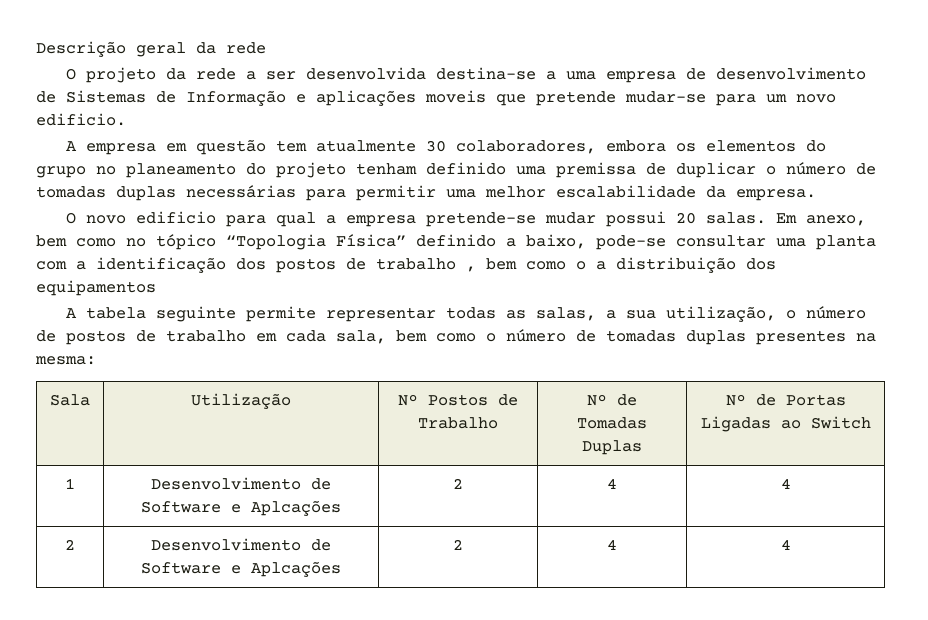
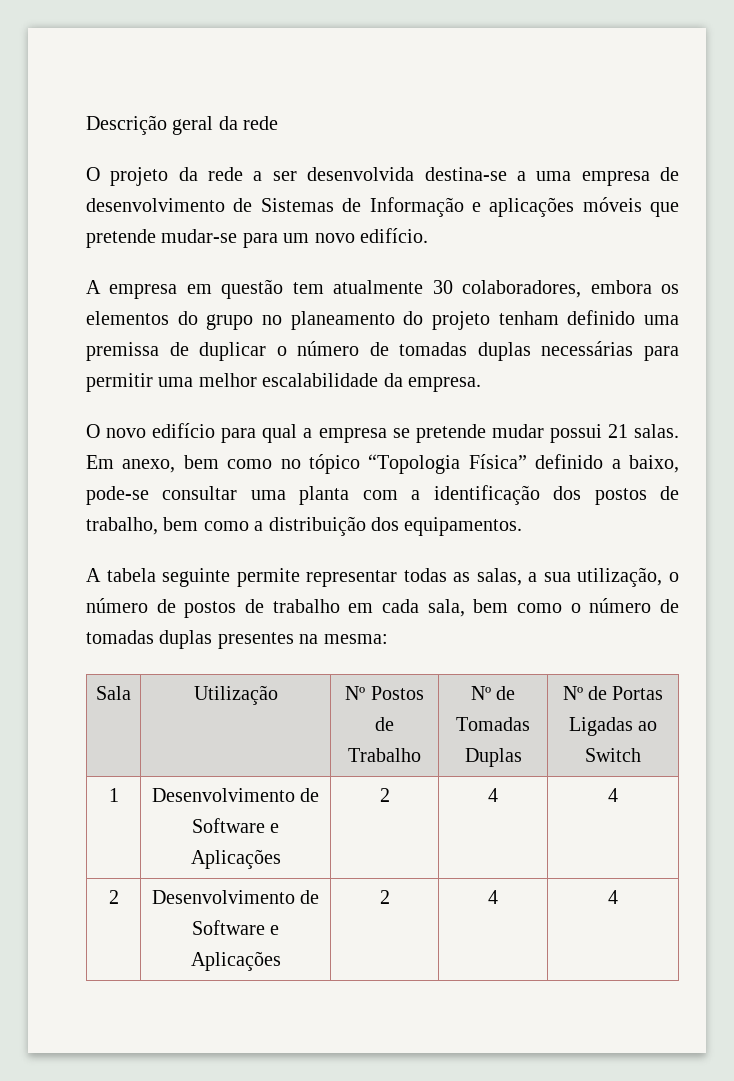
[425,90,486,103] moveis -> [582,197,642,212] móveis
[36,113,126,126] edificio. -> [360,228,428,243] edifício.
[135,211,216,224] edificio -> [152,423,216,438] edifício
[425,212,536,227] pretende-se -> [392,424,486,443] se pretende
[675,212,696,224] 20 -> [607,424,628,438] 21
[376,258,586,272] trabalho , bem como o -> [86,517,249,535] trabalho, bem como
[36,280,156,296] equipamentos -> [404,517,523,536] equipamentos.
[251,500,341,516] Aplcações -> [190,849,281,869] Aplicações
[251,561,341,577] Aplcações -> [190,951,281,971] Aplicações

